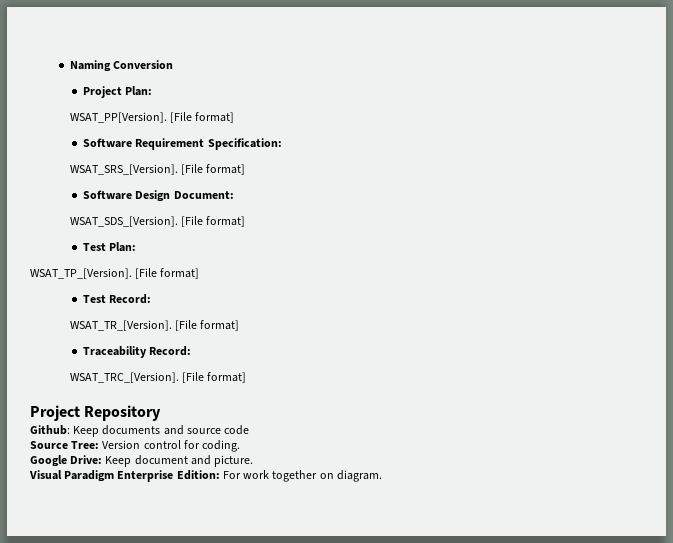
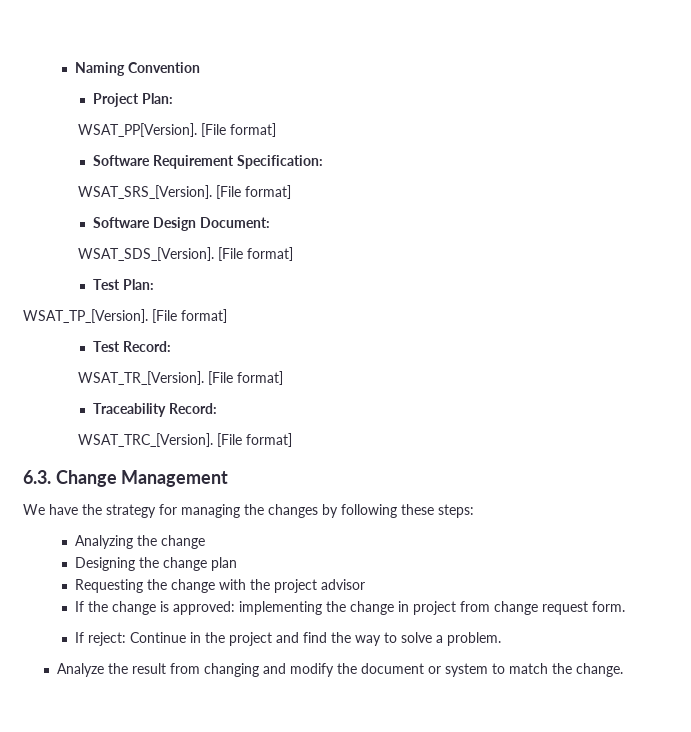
[113,60,174,69] Conversion -> [127,62,200,73] Convention
[30,405,162,421] [30,425,250,437] [30,440,241,452] [30,455,254,467] [29,470,382,482] Project Repository // Github: Keep documents and source code // Source Tree: Version control for coding. // Google Drive: Keep document and picture. // Visual Paradigm Enterprise Edition: For work together on diagram. -> [23,470,229,487] [23,504,474,518] [74,535,205,549] [74,557,237,571] [74,579,365,593] [74,601,625,615] [74,632,501,646] [56,663,623,677] 6.3. Change Management // We have the strategy for managing the changes by following these steps: // Analyzing the change // Designing the change plan // Requesting the change with the project advisor // If the change is approved: implementing the change in project from change request form. // If reject: Continue in the project and find the way to solve a problem. // Analyze the result from changing and modify the document or system to match the change.

